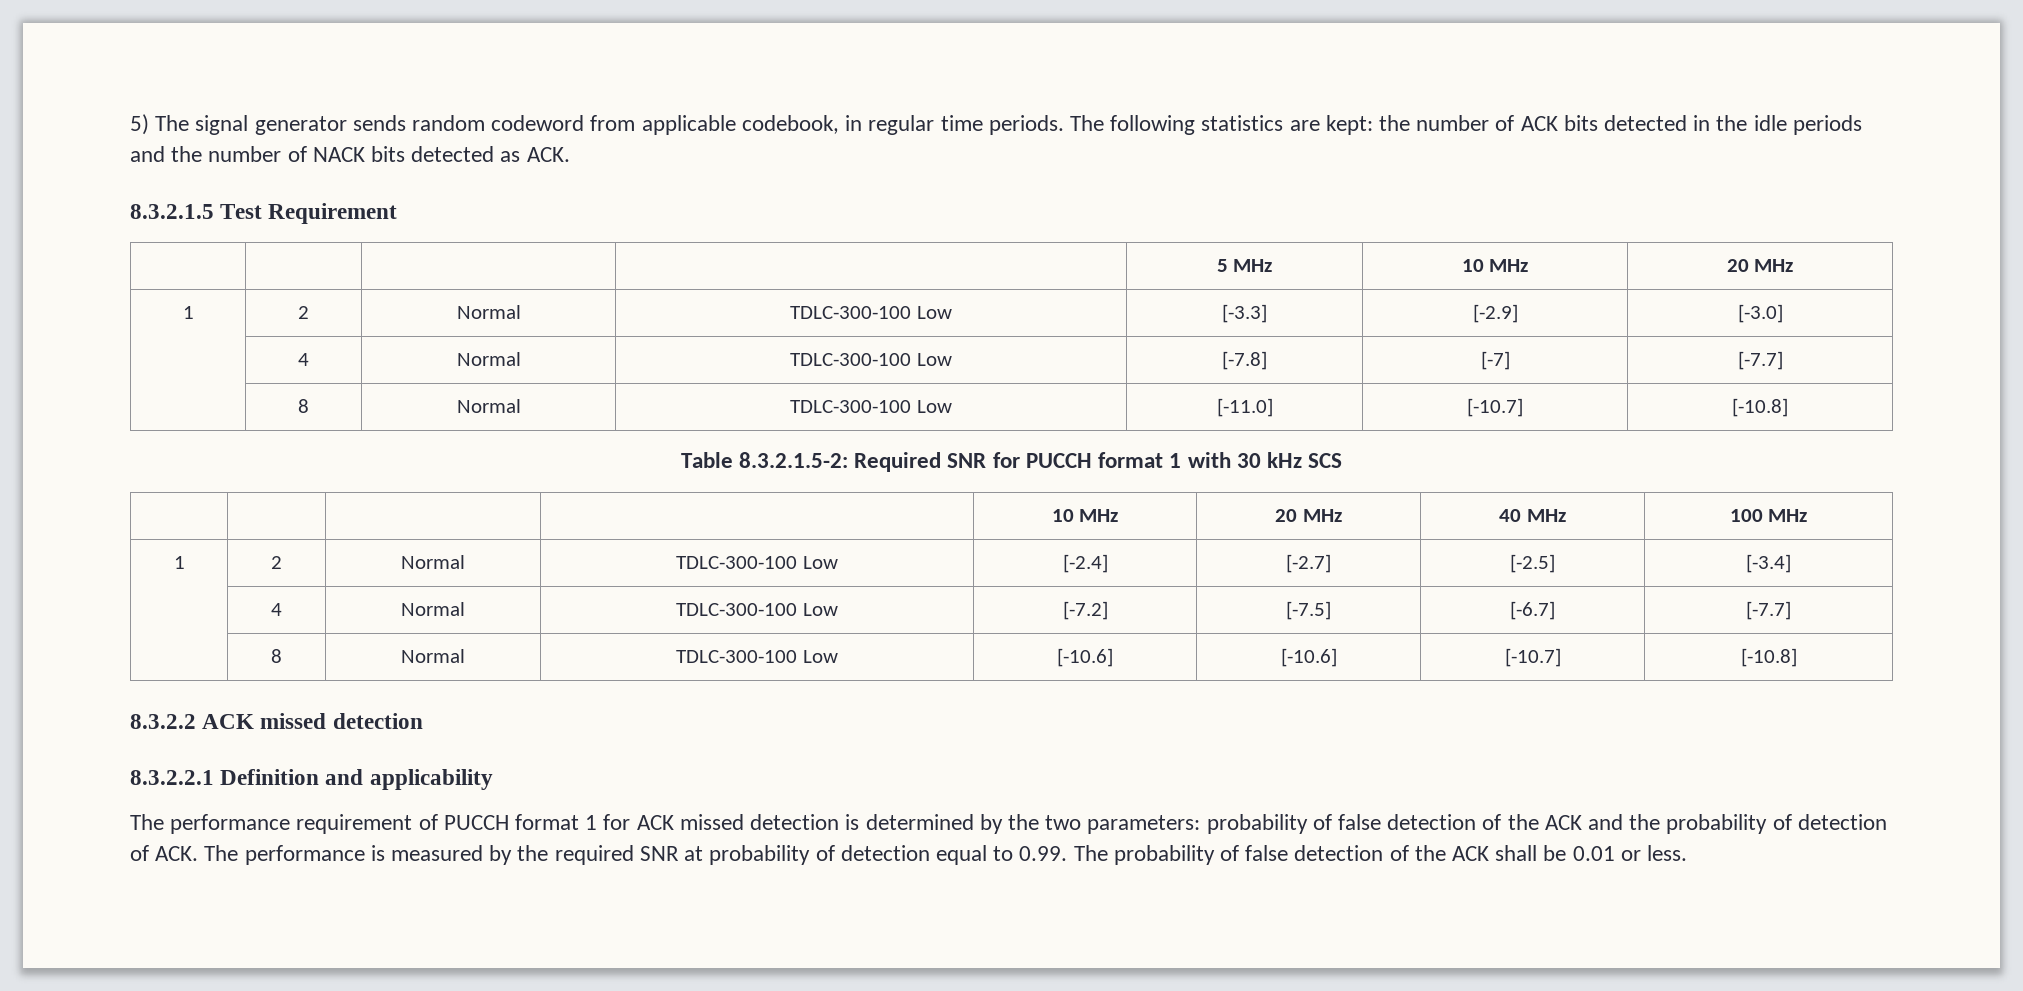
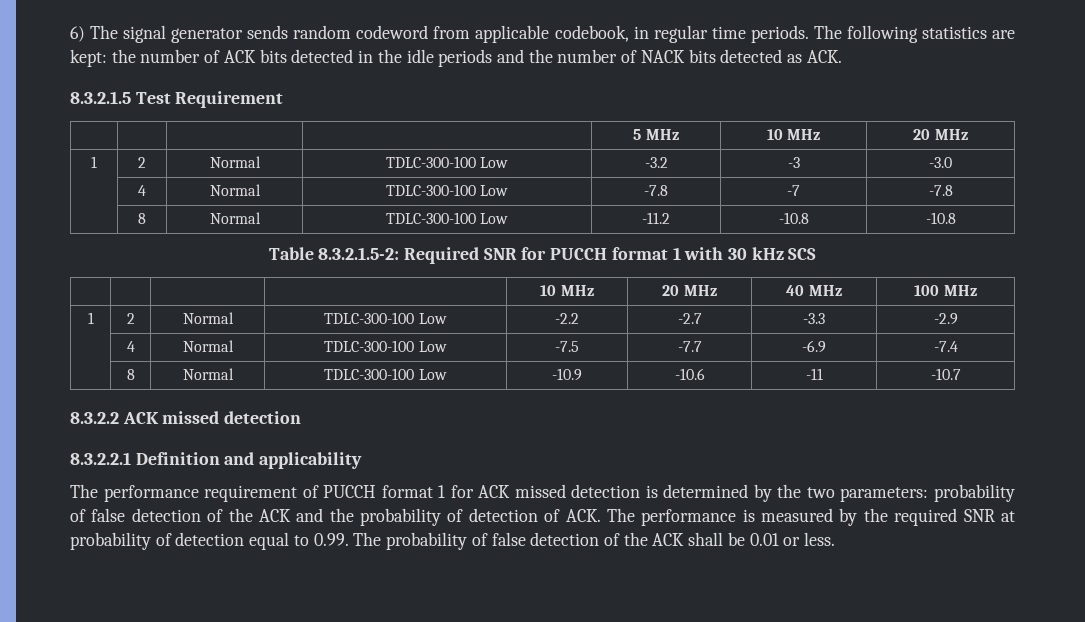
[130,114,149,135] 5) -> [70,26,85,42] 6)
[1222,304,1267,323] [1472,304,1518,323] [1737,304,1783,323] [298,353,309,366] [456,352,521,366] [790,353,952,366] [1222,351,1267,370] [1480,351,1510,370] [1737,351,1783,370] [298,399,309,413] [456,399,521,413] [790,400,952,413] [1216,398,1273,417] [1467,398,1523,417] [1732,398,1788,417] [-3.3] | [-2.9] | [-3.0] // | 4 | Normal | TDLC-300-100 Low | [-7.8] | [-7] | [-7.7] // | 8 | Normal | TDLC-300-100 Low | [-11.0] | [-10.7] | [-10.8] -> [644,157,668,168] [787,157,800,168] [929,157,952,168] [138,185,146,196] [209,184,261,196] [385,184,509,196] [644,185,668,196] [787,185,800,196] [928,185,953,196] [138,213,146,224] [209,212,261,224] [385,212,509,224] [642,212,670,224] [778,212,809,224] [925,212,956,224] -3.2 | -3 | -3.0 // | 4 | Normal | TDLC-300-100 Low | -7.8 | -7 | -7.8 // | 8 | Normal | TDLC-300-100 Low | -11.2 | -10.8 | -10.8
[1062,554,1108,573] [1286,554,1331,573] [1510,554,1555,573] [1746,554,1791,573] [271,603,282,616] [401,602,465,616] [676,603,838,616] [1062,601,1108,620] [1286,601,1331,620] [1510,601,1555,620] [1746,601,1791,620] [271,649,282,663] [401,649,465,663] [676,650,838,663] [1057,648,1113,667] [1280,648,1337,667] [1504,648,1561,667] [1740,648,1797,667] [-2.4] | [-2.7] | [-2.5] | [-3.4] // | 4 | Normal | TDLC-300-100 Low | [-7.2] | [-7.5] | [-6.7] | [-7.7] // | 8 | Normal | TDLC-300-100 Low | [-10.6] | [-10.6] | [-10.7] | [-10.8] -> [555,313,579,324] [677,313,702,324] [803,313,825,324] [933,313,958,325] [126,341,135,352] [182,340,234,352] [324,340,447,352] [555,341,579,352] [677,341,702,352] [802,340,826,353] [933,341,958,352] [126,369,135,380] [182,368,234,380] [324,368,447,380] [552,368,582,381] [674,368,705,380] [805,368,823,380] [930,368,961,380] -2.2 | -2.7 | -3.3 | -2.9 // | 4 | Normal | TDLC-300-100 Low | -7.5 | -7.7 | -6.9 | -7.4 // | 8 | Normal | TDLC-300-100 Low | -10.9 | -10.6 | -11 | -10.7

